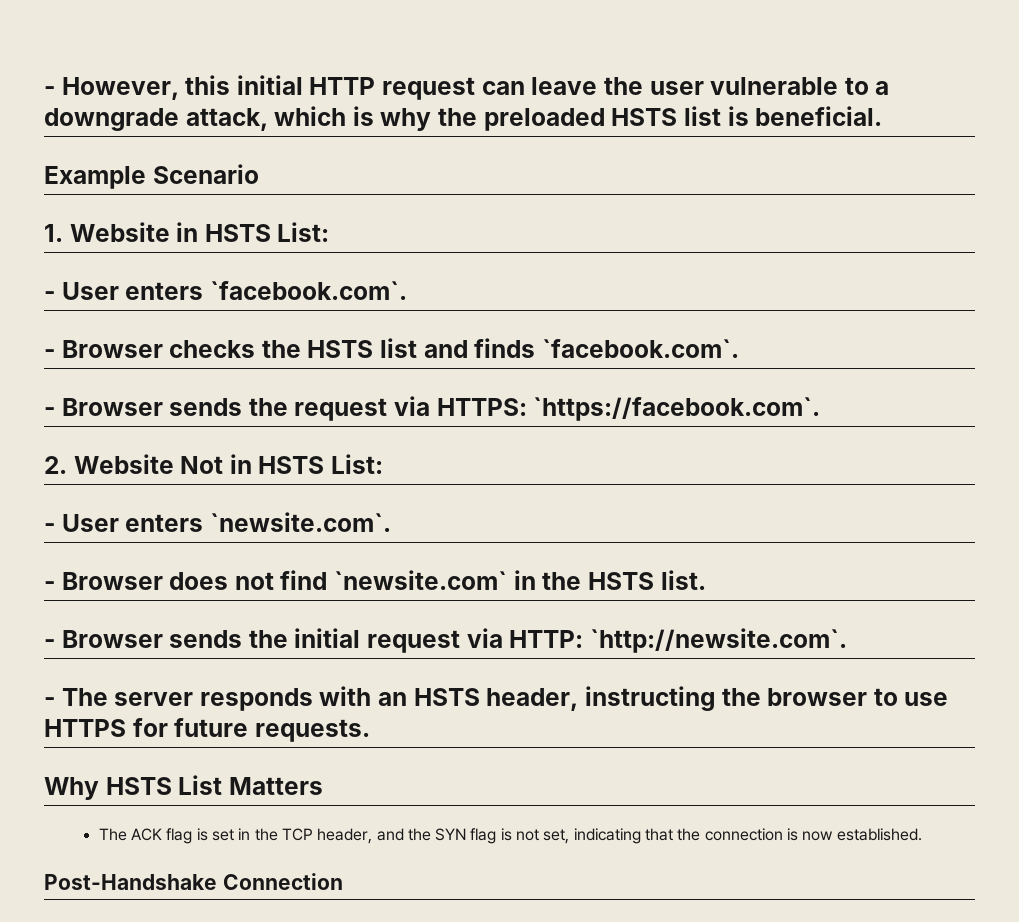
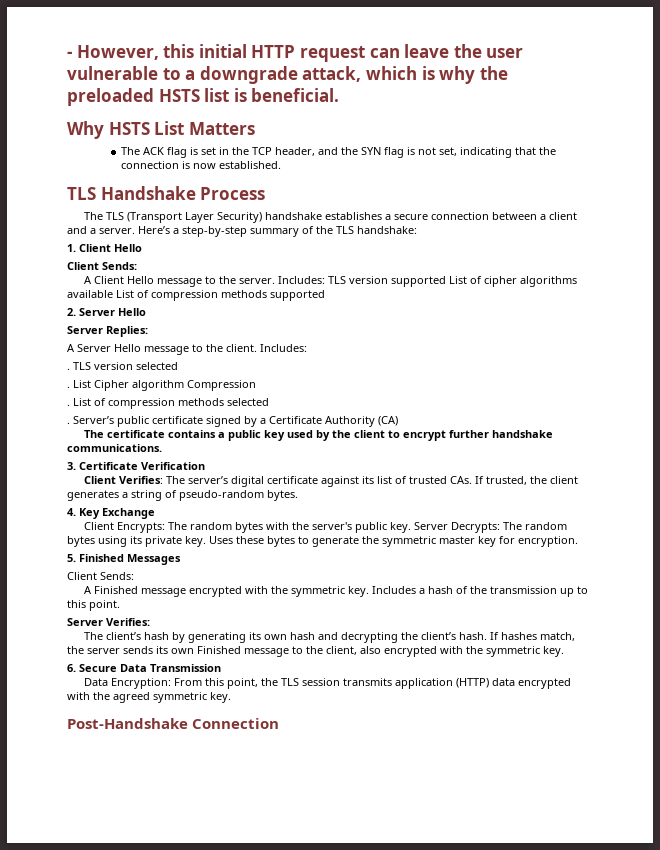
[44,164,259,189] [44,222,330,242] [44,281,407,300] [44,338,739,358] [44,396,821,421] [44,454,384,474] [44,512,391,532] [44,570,706,590] [44,628,847,653] [44,686,949,711] [44,718,370,742] // Example Scenario // 1. Website in HSTS List: // - User enters `facebook.com`. // - Browser checks the HSTS list and finds `facebook.com`. // - Browser sends the request via HTTPS: `https://facebook.com`. // 2. Website Not in HSTS List: // - User enters `newsite.com`. // - Browser does not find `newsite.com` in the HSTS list. // - Browser sends the initial request via HTTP: `http://newsite.com`. // - The server responds with an HSTS header, instructing the browser to use HTTPS for future requests. -> (340, 95) none
(922, 834) none -> [67,186,266,200] [84,212,578,223] [67,226,417,237] [67,244,142,252] [67,262,137,270] [84,276,578,287] [67,290,325,301] [67,308,146,316] [67,326,148,337] [67,344,307,355] [67,362,178,370] [67,380,256,391] [67,398,269,409] [67,416,398,427] [84,430,554,441] [67,444,162,452] [67,462,205,470] [84,476,579,487] [67,490,298,501] [67,508,155,519] [84,522,568,533] [67,536,578,547] [67,554,181,565] [67,572,134,580] [84,586,589,597] [67,600,120,611] [67,618,150,626] [84,632,576,643] [67,646,564,657] [67,664,221,672] [84,678,572,689] [67,692,231,703] // TLS Handshake Process // The TLS (Transport Layer Security) handshake establishes a secure connection between a client and a server. Here’s a step-by-step summary of the TLS handshake: // 1. Client Hello // Client Sends: // A Client Hello message to the server. Includes: TLS version supported List of cipher algorithms available List of compression methods supported // 2. Server Hello // Server Replies: // A Server Hello message to the client. Includes: // . TLS version selected // . List Cipher algorithm Compression // . List of compression methods selected // . Server’s public certificate signed by a Certificate Authority (CA) // The certificate contains a public key used by the client to encrypt further handshake communications. // 3. Certificate Verification // Client Verifies: The server’s digital certificate against its list of trusted CAs. If trusted, the client generates a string of pseudo-random bytes. // 4. Key Exchange // Client Encrypts: The random bytes with the server's public key. Server Decrypts: The random bytes using its private key. Uses these bytes to generate the symmetric master key for encryption. // 5. Finished Messages // Client Sends: // A Finished message encrypted with the symmetric key. Includes a hash of the transmission up to this point. // Server Verifies: // The client’s hash by generating its own hash and decrypting the client’s hash. If hashes match, the server sends its own Finished message to the client, also encrypted with the symmetric key. // 6. Secure Data Transmission // Data Encryption: From this point, the TLS session transmits application (HTTP) data encrypted with the agreed symmetric key.

